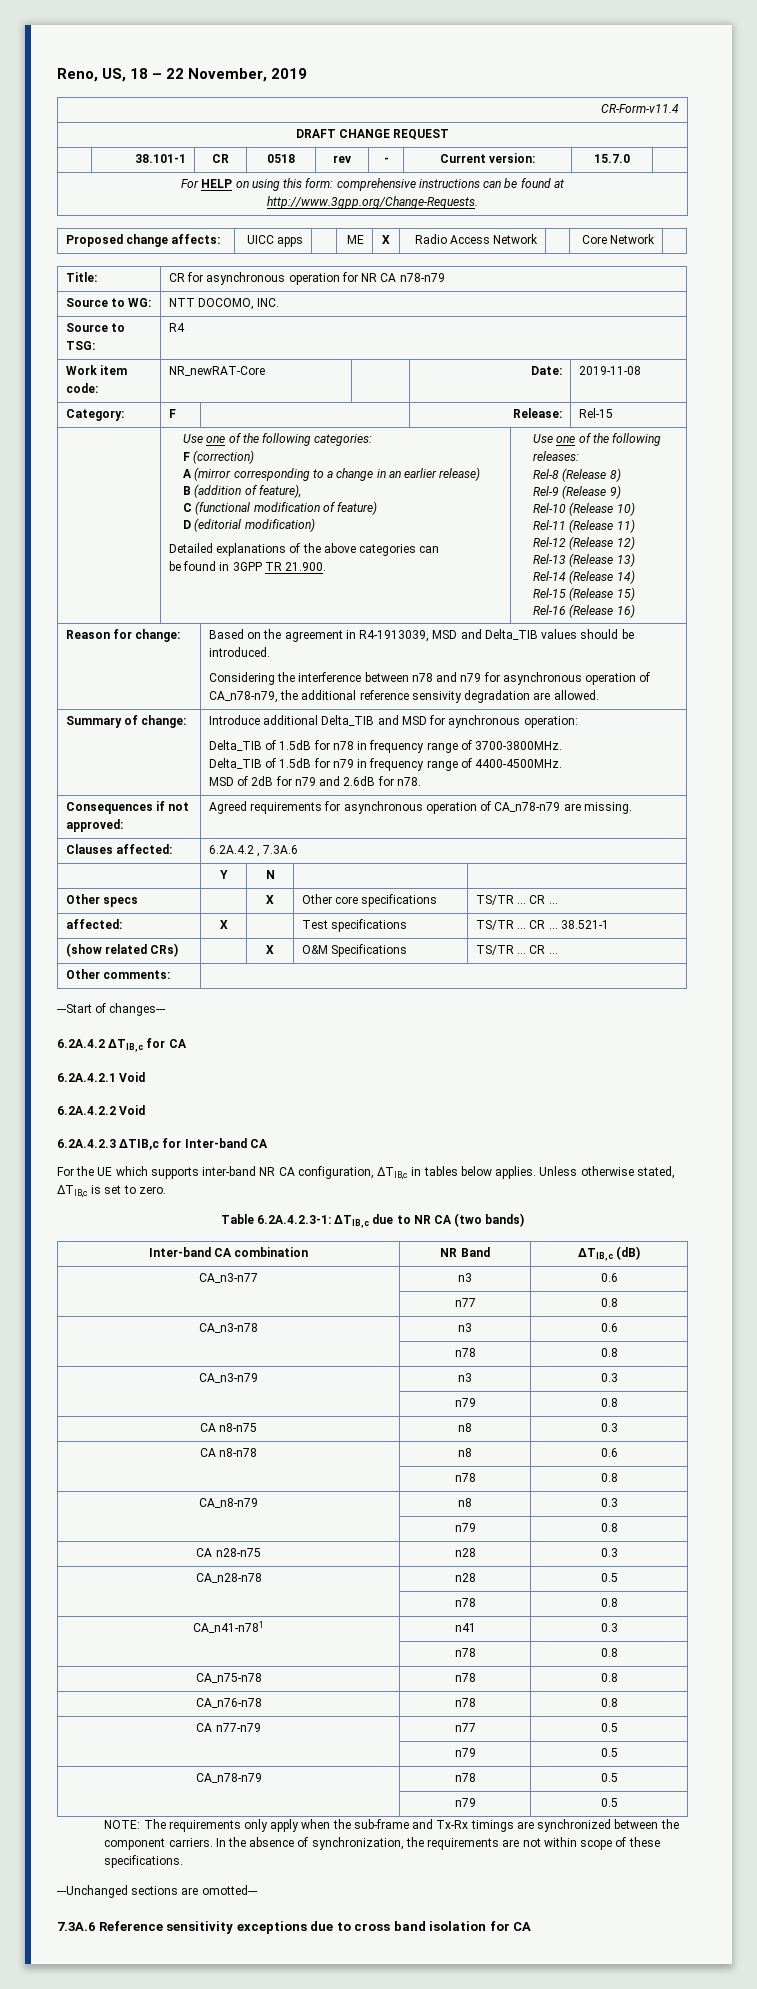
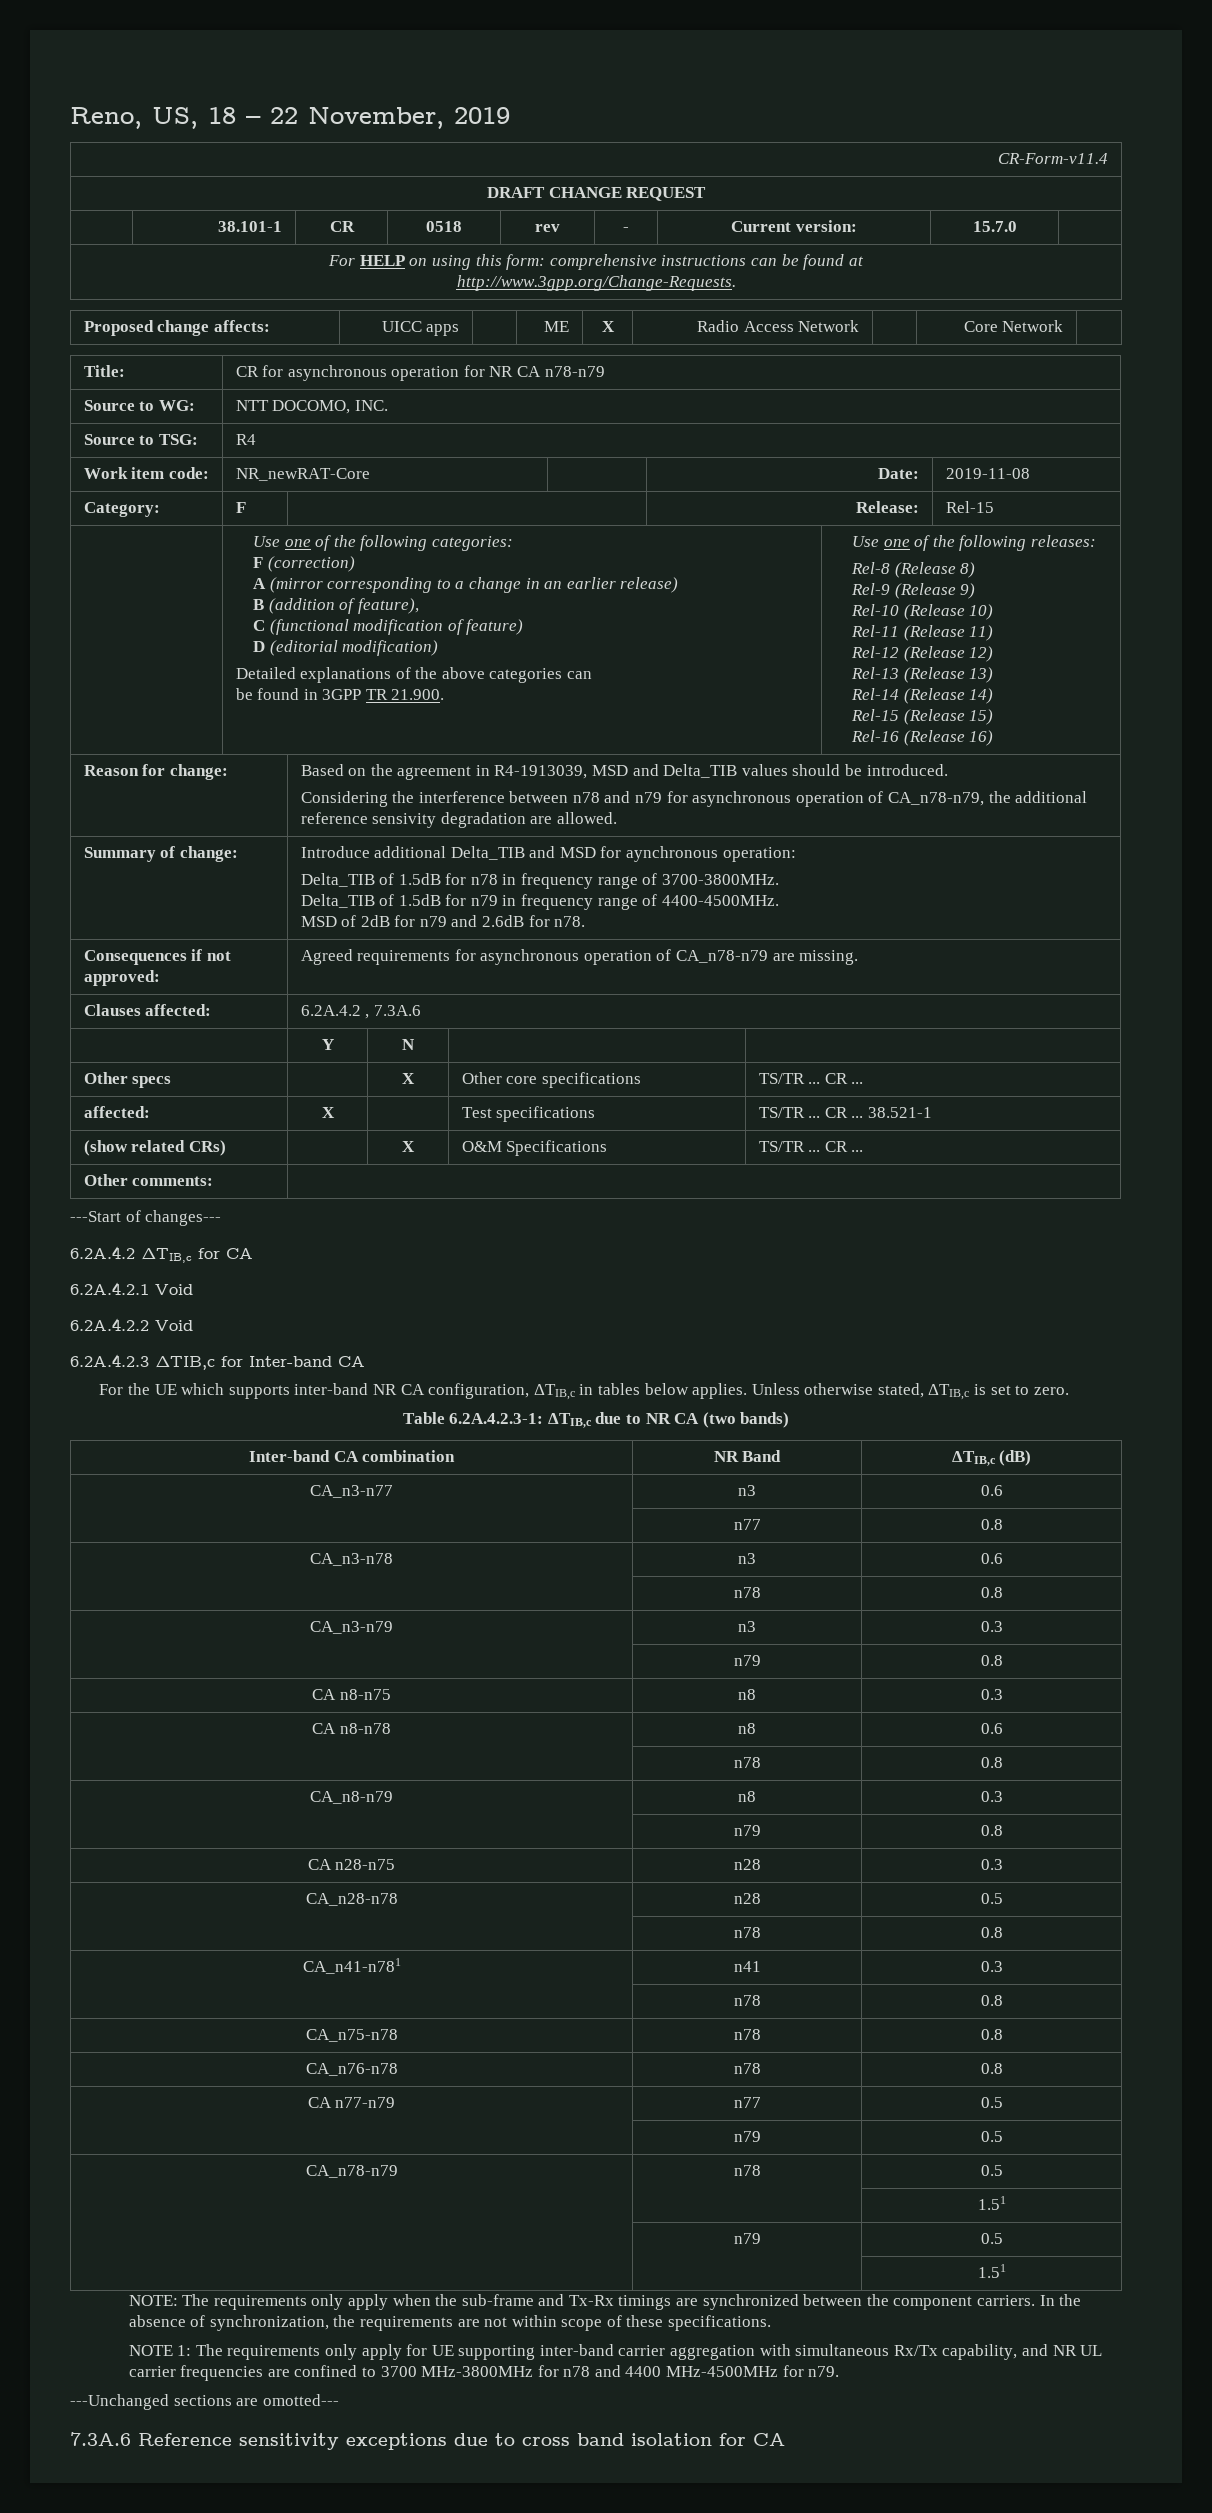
[454,1798,476,1807] [600,1798,618,1807] // | n79 | 0.5 -> [977,2196,1006,2210] [733,2233,761,2244] [980,2233,1003,2244] [977,2264,1006,2278] // | | 1.51 // | n79 | 0.5 // | | 1.51
(184, 1861) none -> [128,2344,1103,2360] [128,2365,840,2381] // NOTE 1: The requirements only apply for UE supporting inter-band carrier aggregation with simultaneous Rx/Tx capability, and NR UL carrier frequencies are confined to 3700 MHz-3800MHz for n78 and 4400 MHz-4500MHz for n79.

